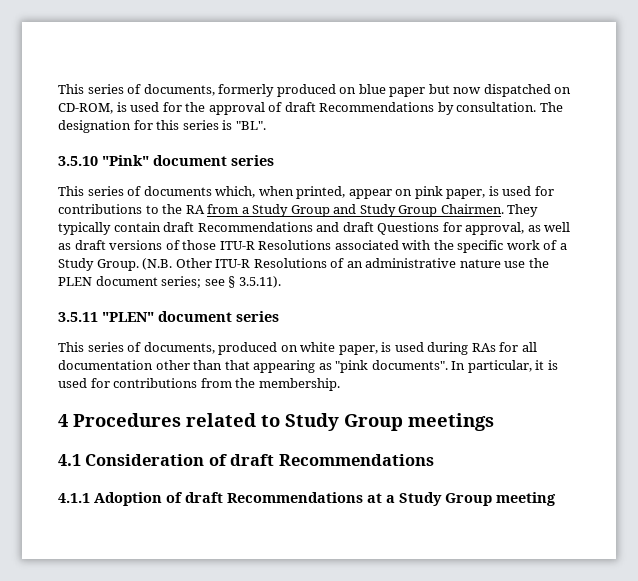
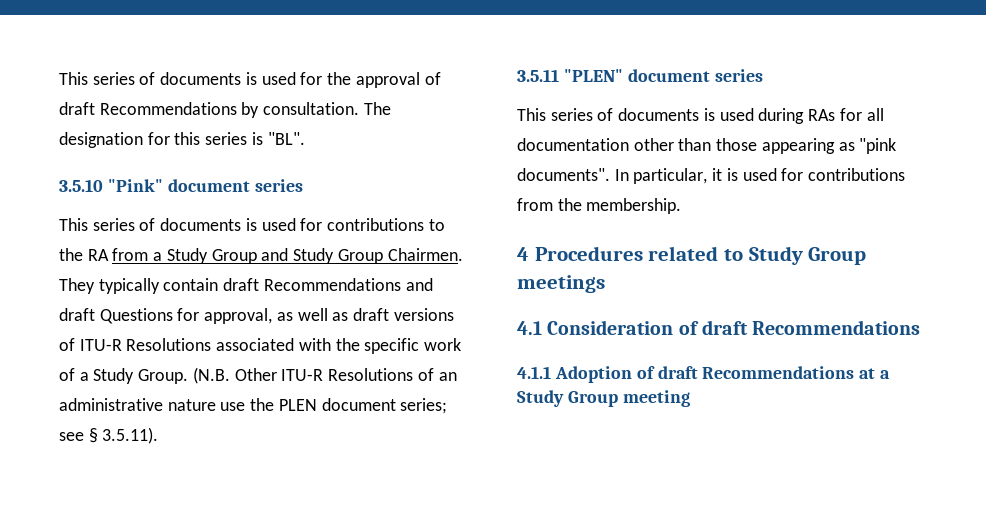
[58,84,572,97] [58,103,113,114] This series of documents, formerly produced on blue paper but now dispatched on CD-ROM, -> [59,72,242,85] This series of documents
[215,186,486,199] which, when printed, appear on pink paper, -> (242, 224) none
[182,240,217,250] those -> (75, 344) none
[143,342,378,355] documents, produced on white paper, -> [618,108,700,121] documents
[224,360,250,370] that -> [716,138,758,151] those

